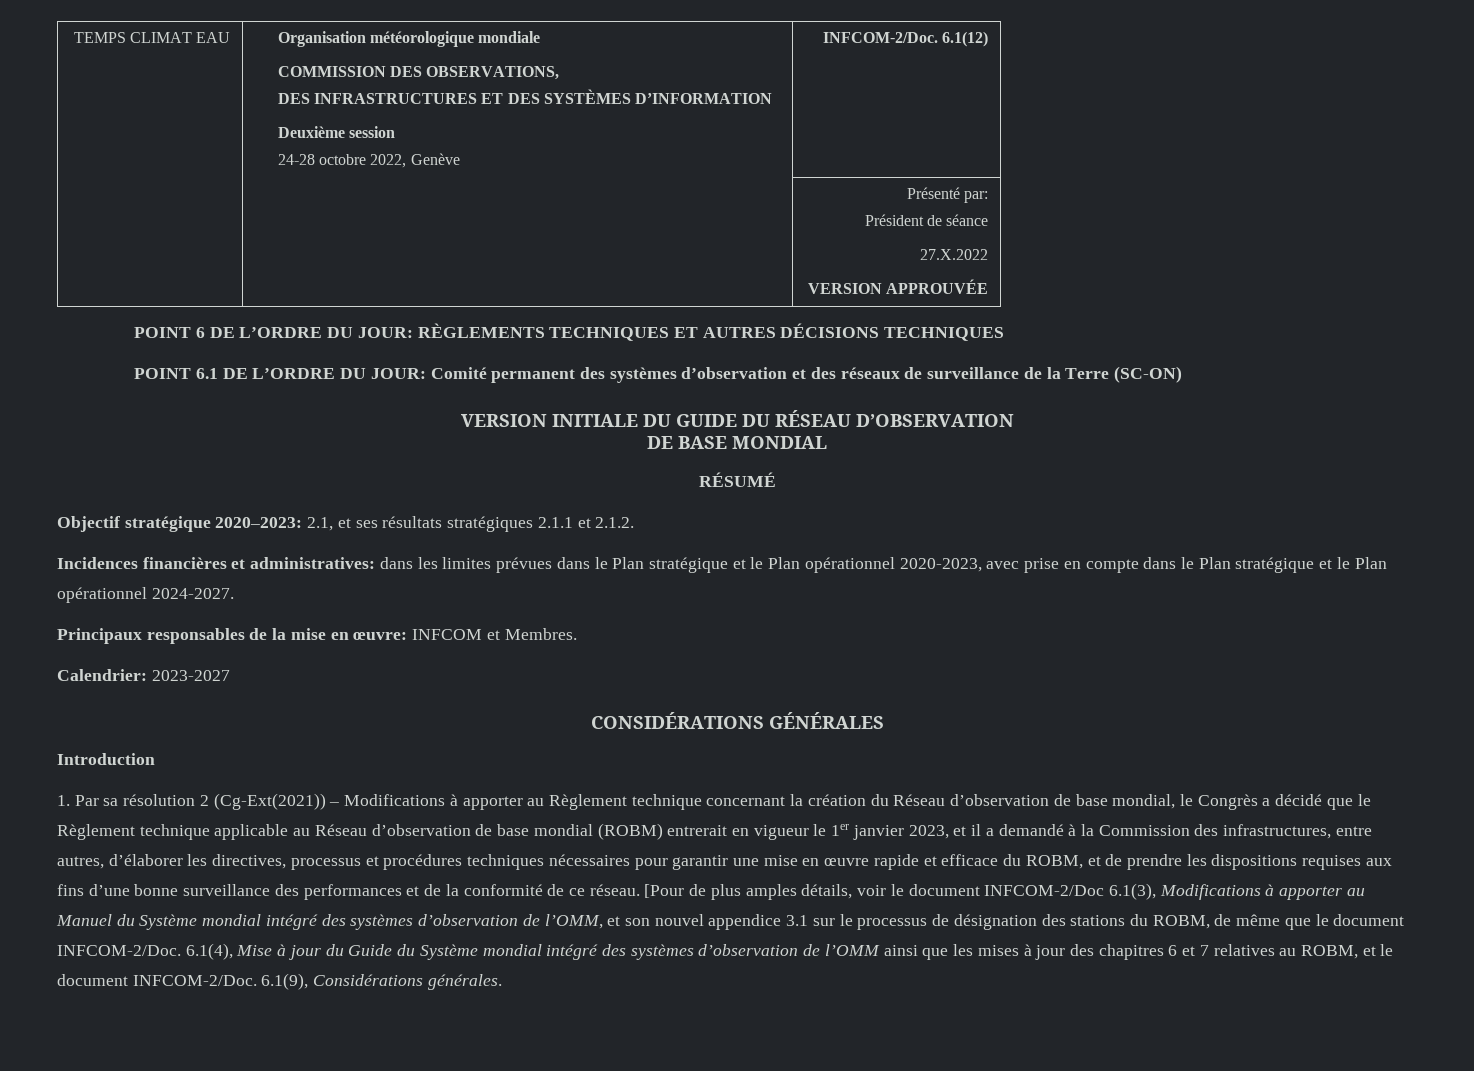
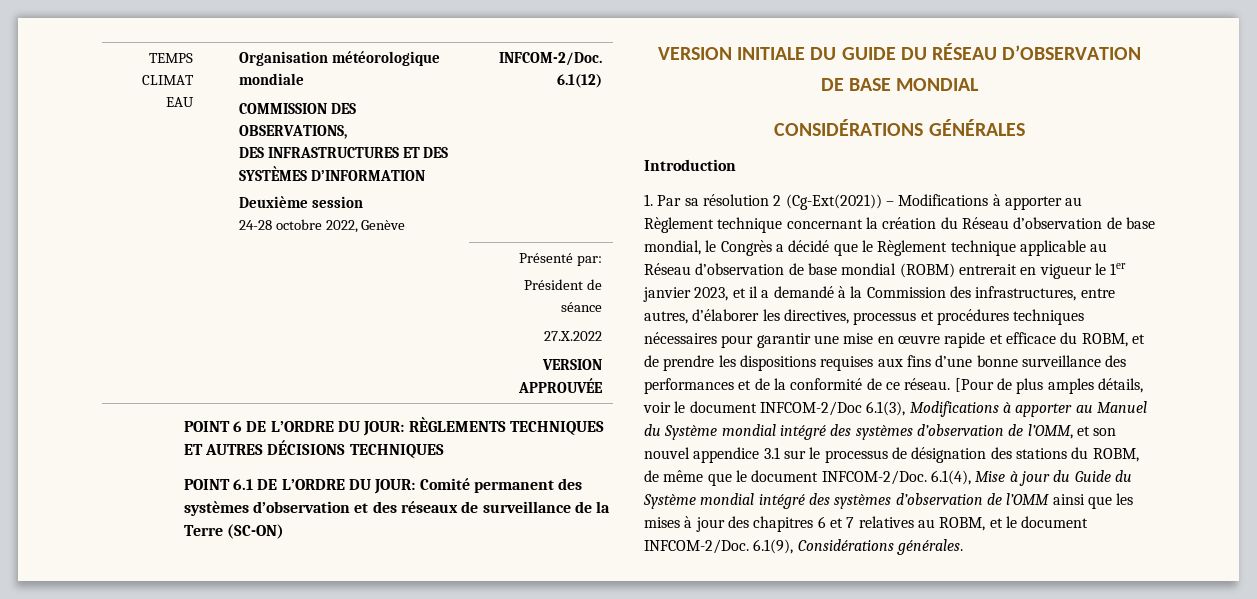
[698,472,776,487] [57,516,635,532] [57,557,1387,573] [57,587,234,603] [57,628,577,644] [57,669,230,681] // RÉSUMÉ // Objectif stratégique 2020–2023: 2.1, et ses résultats stratégiques 2.1.1 et 2.1.2. // Incidences financières et administratives: dans les limites prévues dans le Plan stratégique et le Plan opérationnel 2020-2023, avec prise en compte dans le Plan stratégique et le Plan opérationnel 2024-2027. // Principaux responsables de la mise en œuvre: INFCOM et Membres. // Calendrier: 2023-2027 -> (980, 84) none

